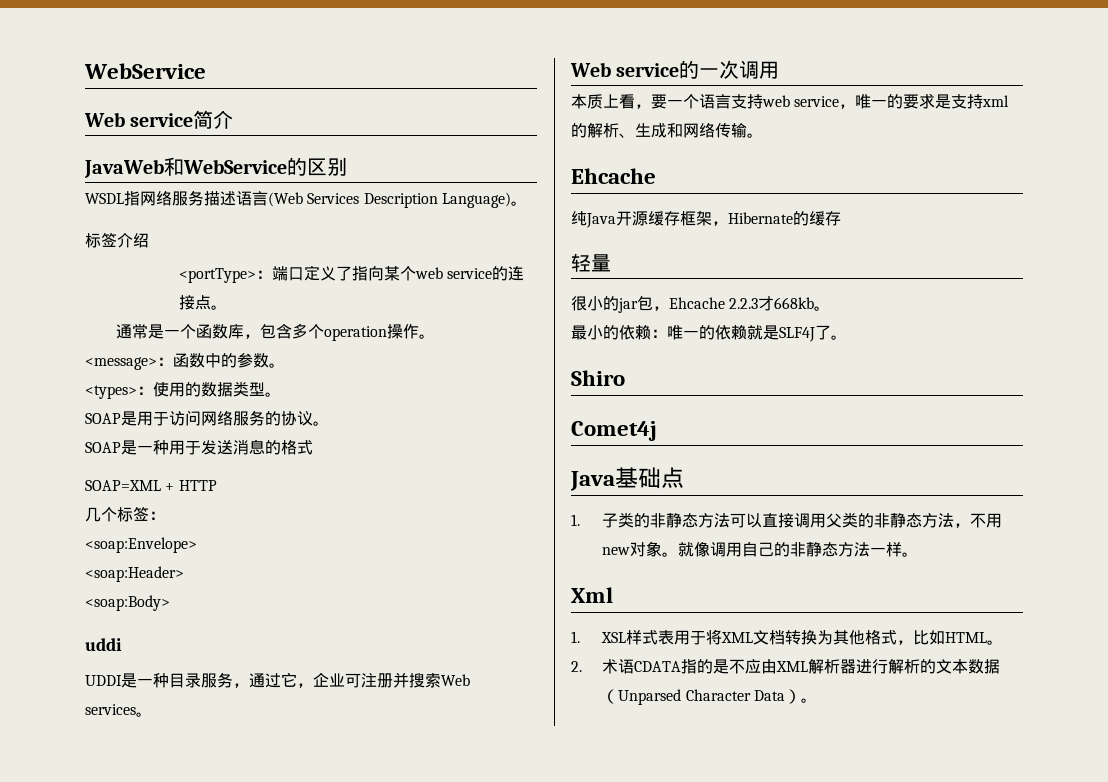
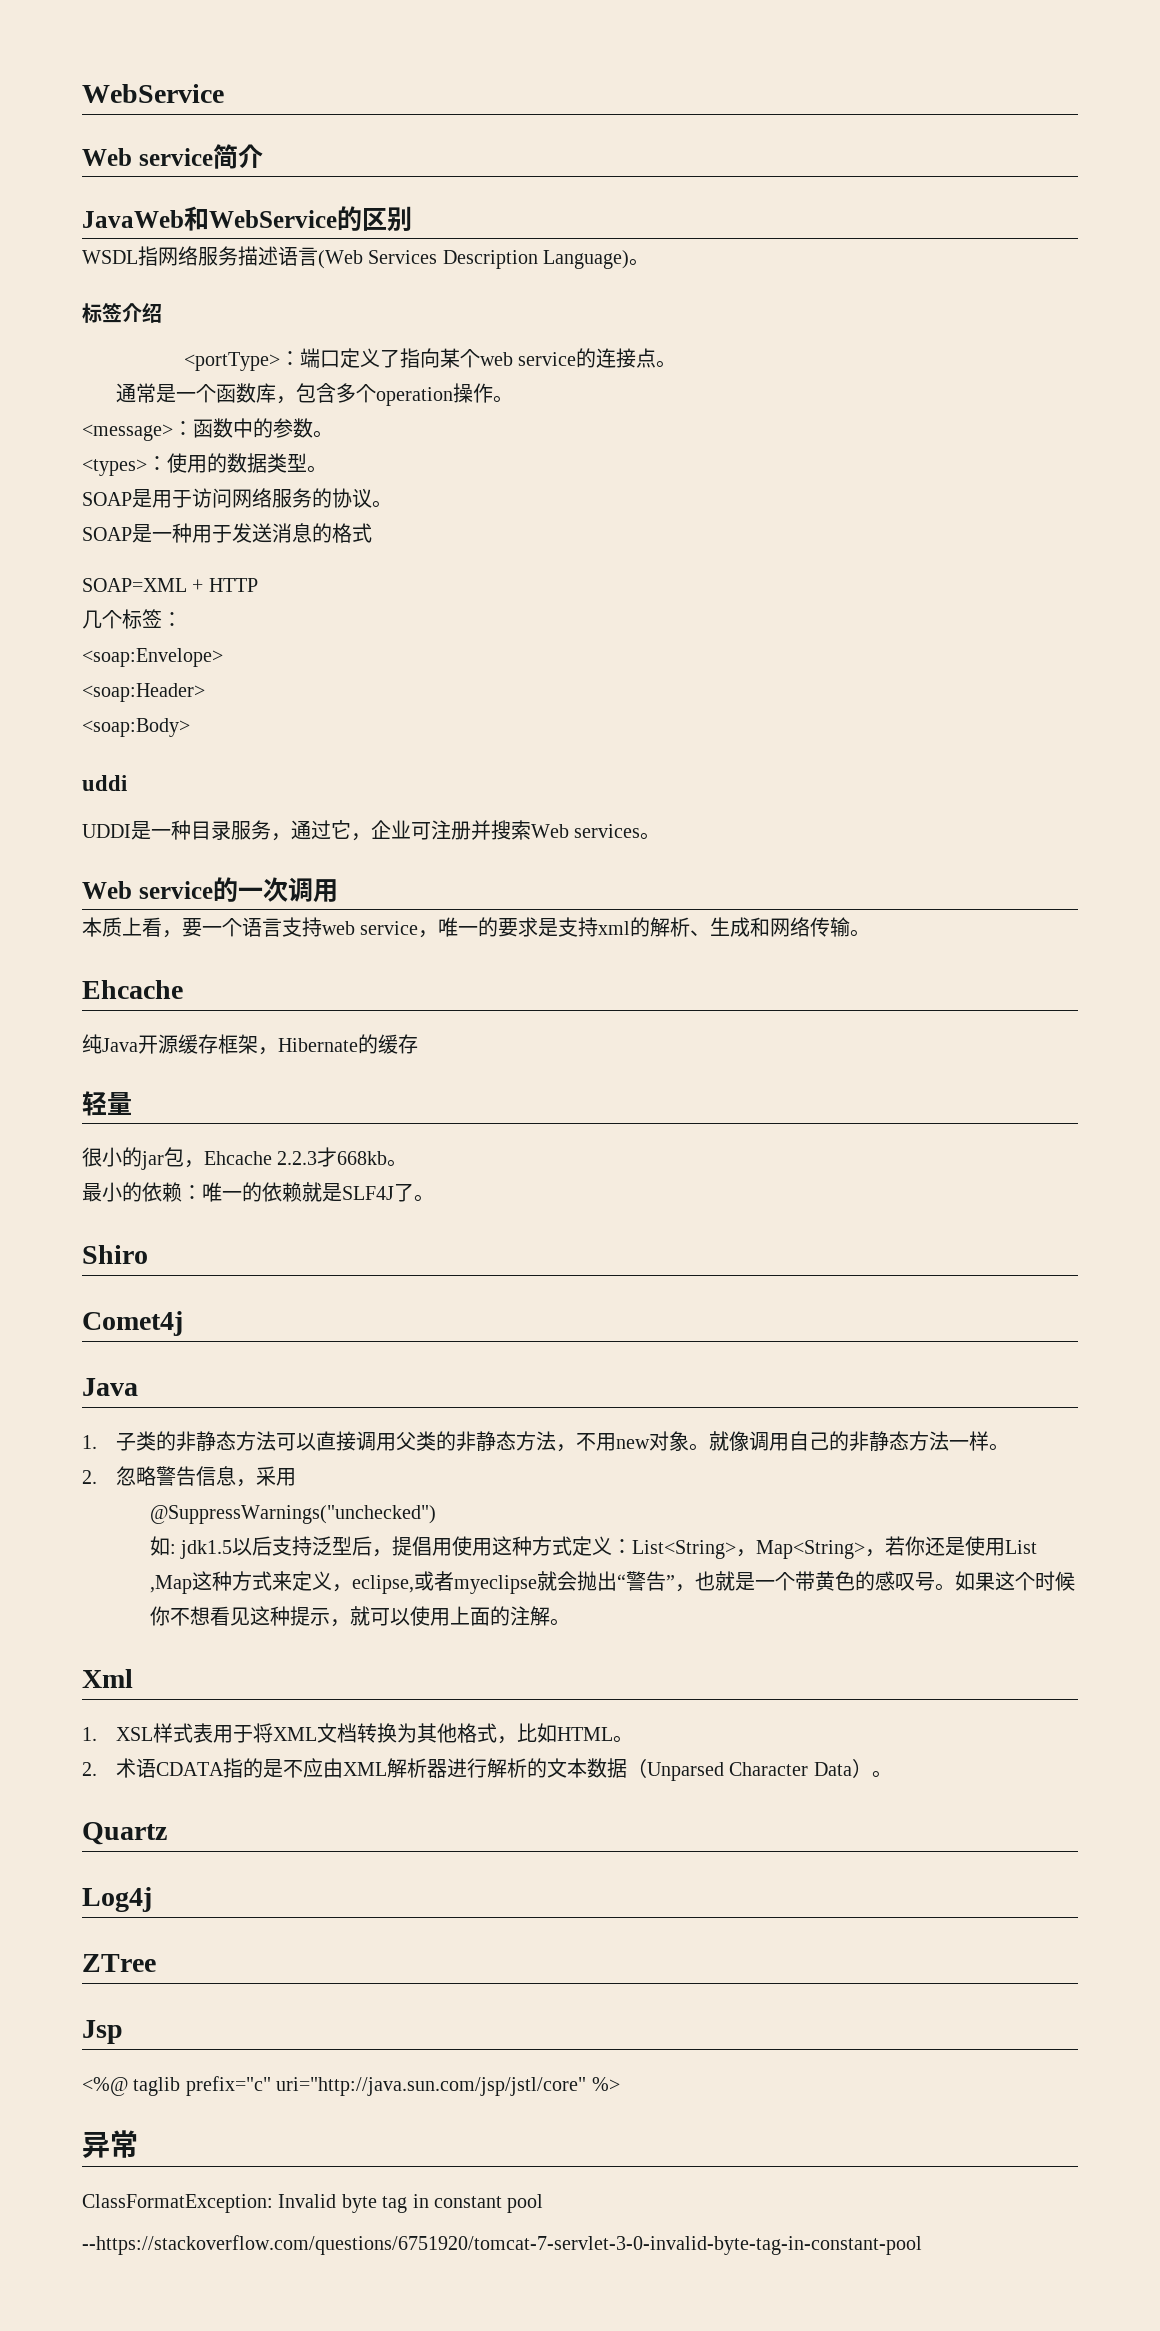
[615,467,684,489] 基础点 -> (138, 1387) none
(919, 554) none -> [82,1466,296,1487] [149,1505,436,1524] [149,1536,1038,1559] [149,1571,1075,1594] [149,1606,570,1627] // 2.忽略警告信息，采用 // @SuppressWarnings("unchecked") // 如: jdk1.5以后支持泛型后，提倡用使用这种方式定义：List<String>，Map<String>，若你还是使用List ,Map这种方式来定义，eclipse,或者myeclipse就会抛出“警告”，也就是一个带黄色的感叹号。如果这个时候你不想看见这种提示，就可以使用上面的注解。
(818, 700) none -> [82,1822,167,1845] [82,1887,152,1912] [82,1954,156,1972] [82,2020,123,2044] [82,2076,620,2096] [82,2130,138,2158] [82,2194,544,2213] [82,2235,922,2255] // Quartz // Log4j // ZTree // Jsp // <%@ taglib prefix="c" uri="http://java.sun.com/jsp/jstl/core" %> // 异常 // ClassFormatException: Invalid byte tag in constant pool // --https://stackoverflow.com/questions/6751920/tomcat-7-servlet-3-0-invalid-byte-tag-in-constant-pool

